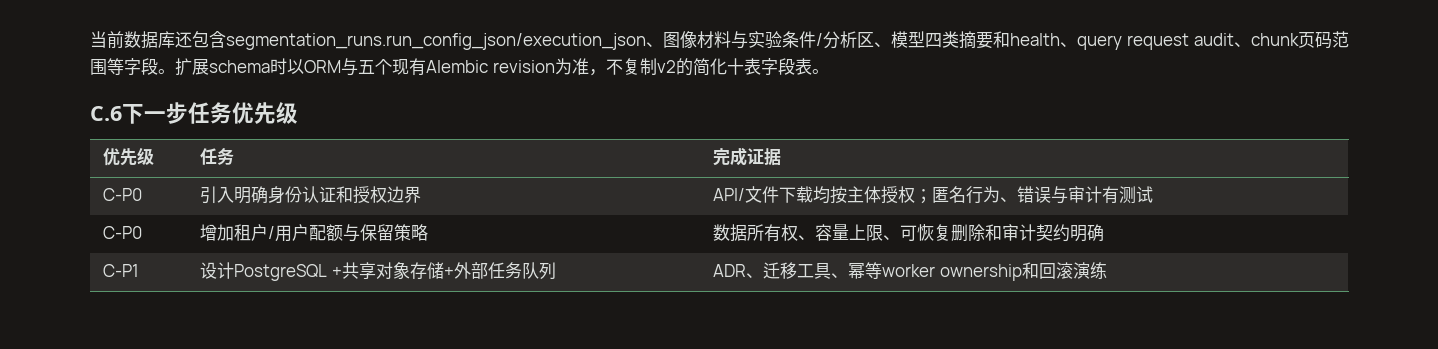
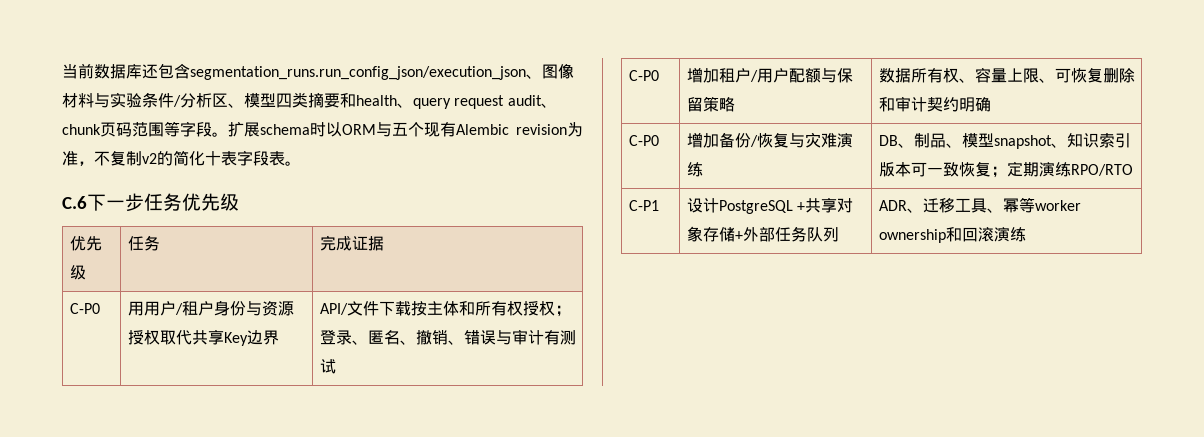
[199,186,421,204] [712,186,1000,204] 引入明确身份认证和授权边界 | API/文件下载均按主体授权；匿名行为 -> [127,300,294,316] [127,330,279,346] [319,301,571,317] [319,330,448,345] 用用户/租户身份与资源授权取代共享Key边界 | API/文件下载按主体和所有权授权；登录、匿名、撤销
(1104, 233) none -> [628,135,659,146] [686,132,853,148] [686,162,703,177] [878,133,1131,149] [878,161,1133,178] // C-P0 | 增加备份/恢复与灾难演练 | DB、制品、模型snapshot、知识索引版本可一致恢复；定期演练RPO/RTO

